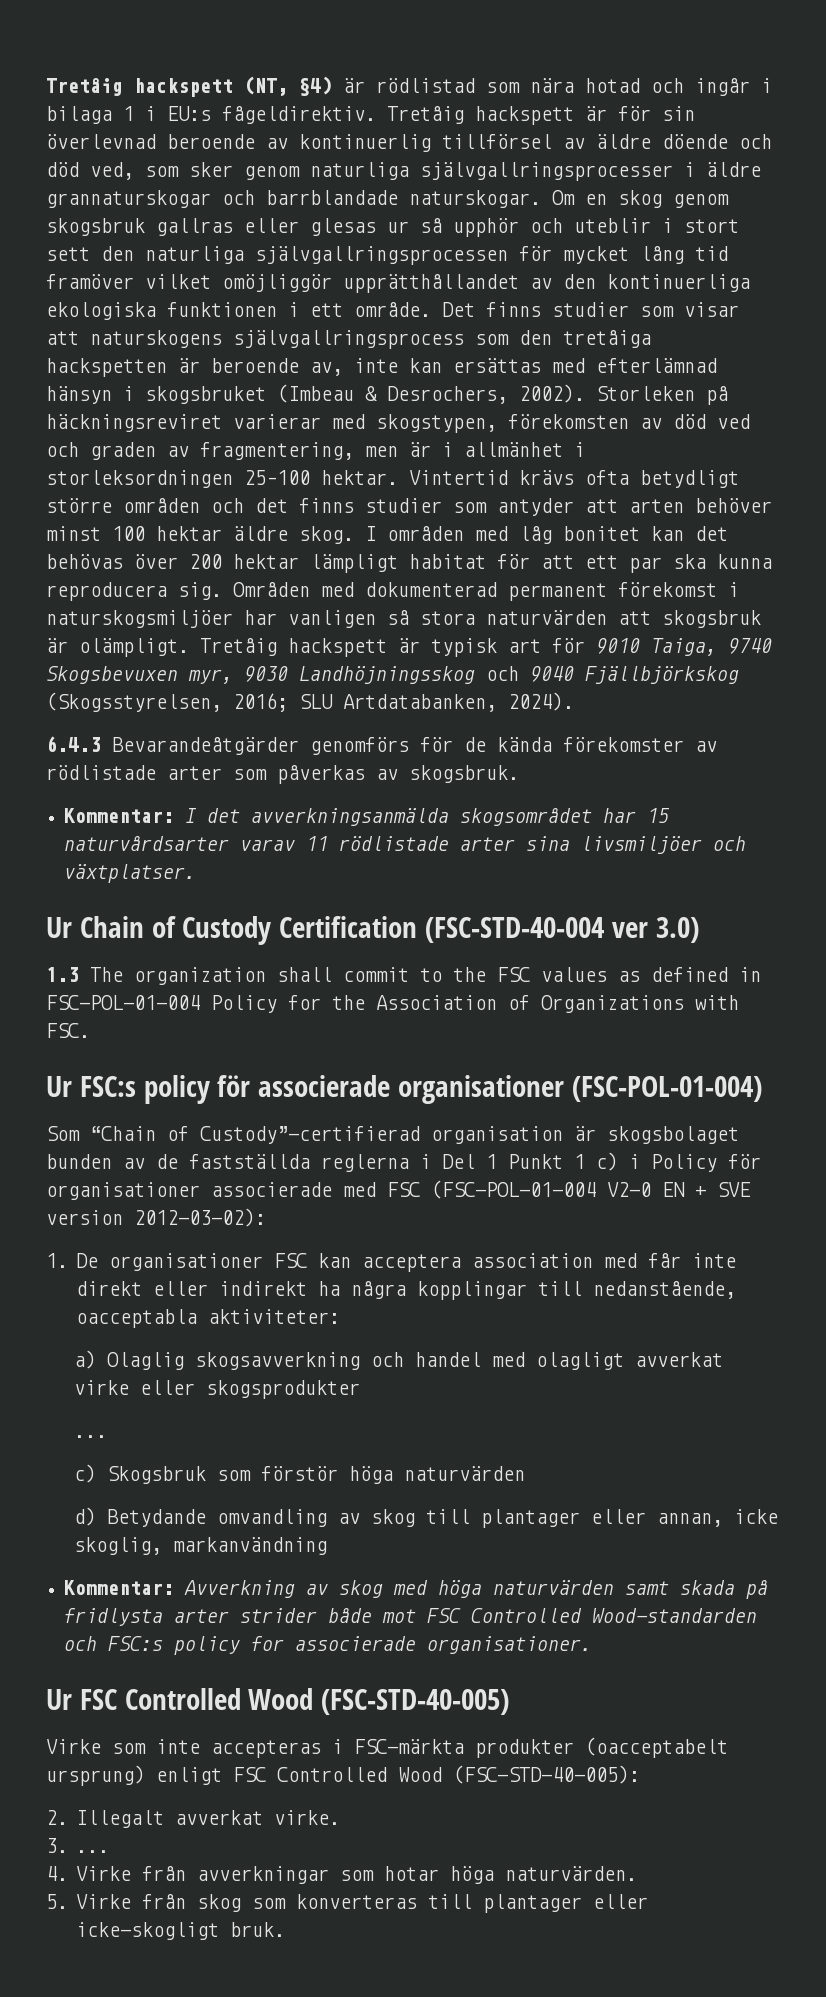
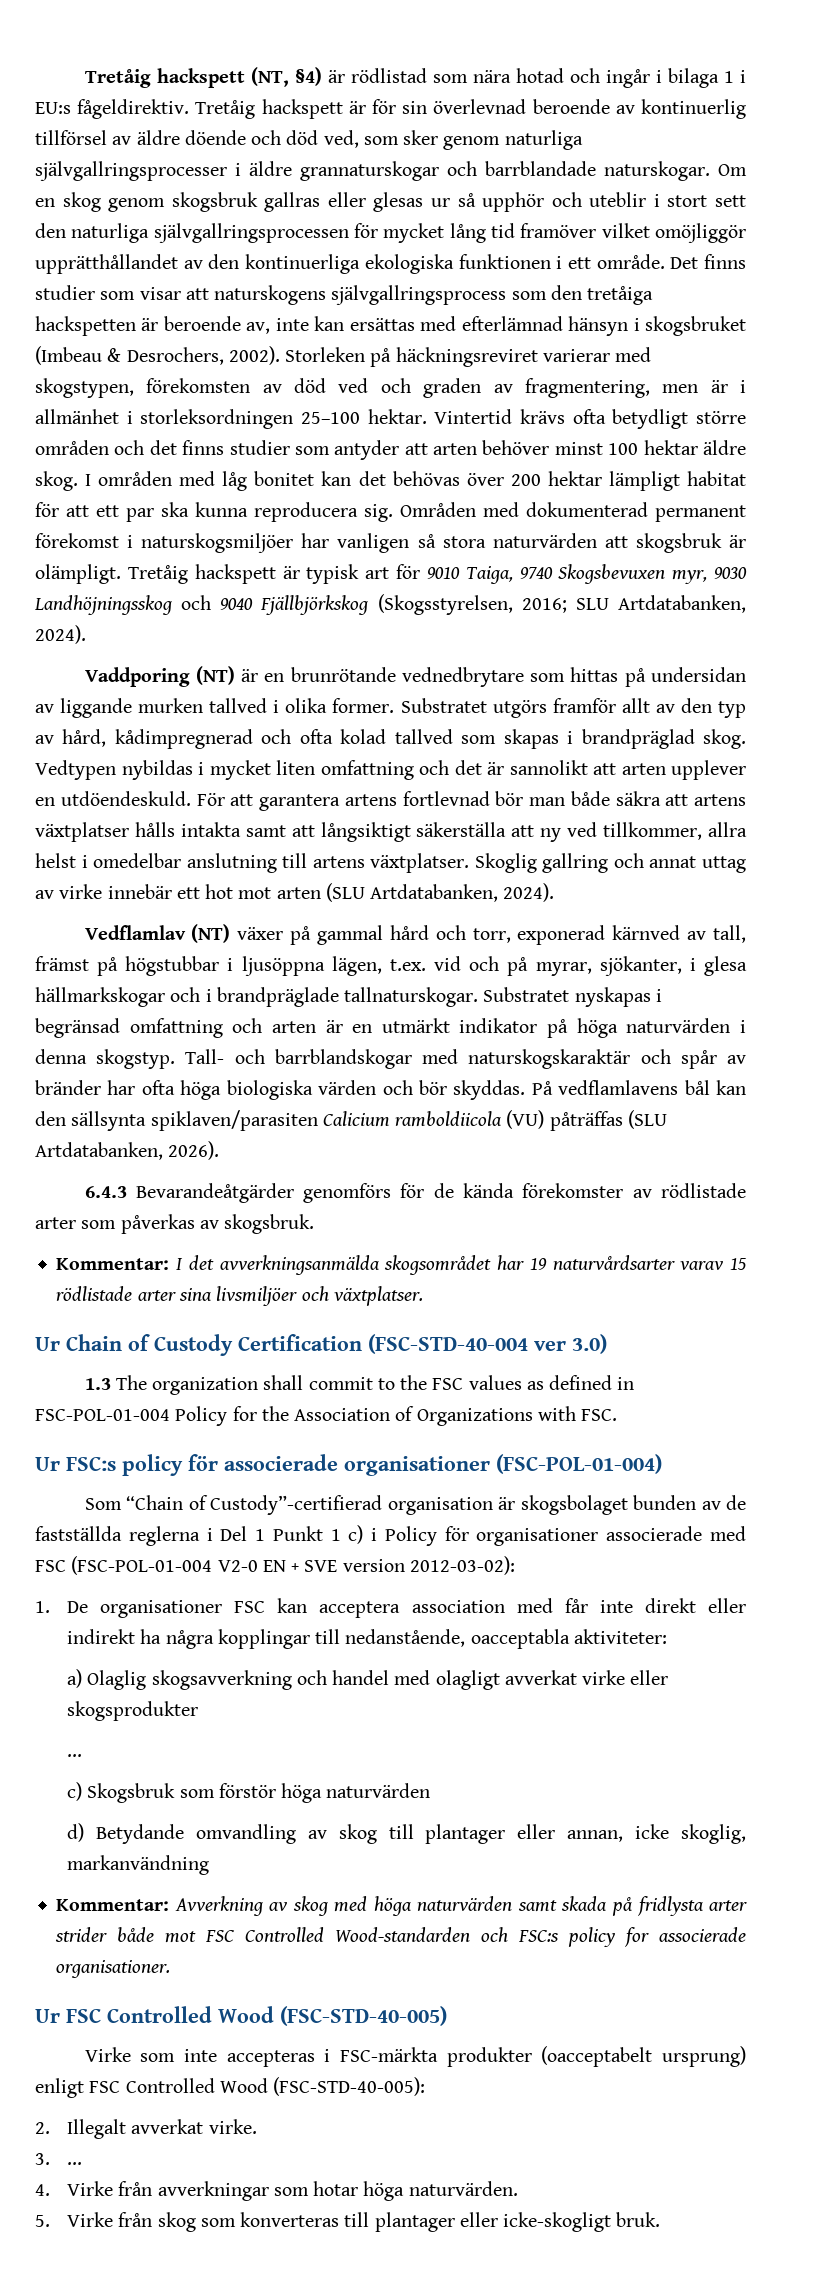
(574, 701) none -> [84,666,747,687] [35,698,747,718] [35,729,746,749] [35,760,746,780] [35,791,746,811] [35,822,747,842] [35,853,746,873] [35,883,555,902] [84,924,746,945] [35,956,747,976] [35,987,662,1007] [35,1018,746,1038] [35,1049,746,1069] [35,1080,746,1100] [35,1110,667,1131] [35,1141,220,1160] // Vaddporing (NT) är en brunrötande vednedbrytare som hittas på undersidan av liggande murken tallved i olika former. Substratet utgörs framför allt av den typ av hård, kådimpregnerad och ofta kolad tallved som skapas i brandpräglad skog. Vedtypen nybildas i mycket liten omfattning och det är sannolikt att arten upplever en utdöendeskuld. För att garantera artens fortlevnad bör man både säkra att artens växtplatser hålls intakta samt att långsiktigt säkerställa att ny ved tillkommer, allra helst i omedelbar anslutning till artens växtplatser. Skoglig gallring och annat uttag av virke innebär ett hot mot arten (SLU Artdatabanken, 2024). // Vedflamlav (NT) växer på gammal hård och torr, exponerad kärnved av tall, främst på högstubbar i ljusöppna lägen, t.ex. vid och på myrar, sjökanter, i glesa hällmarkskogar och i brandpräglade tallnaturskogar. Substratet nyskapas i begränsad omfattning och arten är en utmärkt indikator på höga naturvärden i denna skogstyp. Tall- och barrblandskogar med naturskogskaraktär och spår av bränder har ofta höga biologiska värden och bör skyddas. På vedflamlavens bål kan den sällsynta spiklaven/parasiten Calicium ramboldiicola (VU) påträffas (SLU Artdatabanken, 2026).
[647,808,671,823] 15 -> [529,1258,547,1270] 19
[306,836,329,851] 11 -> [729,1258,747,1270] 15

